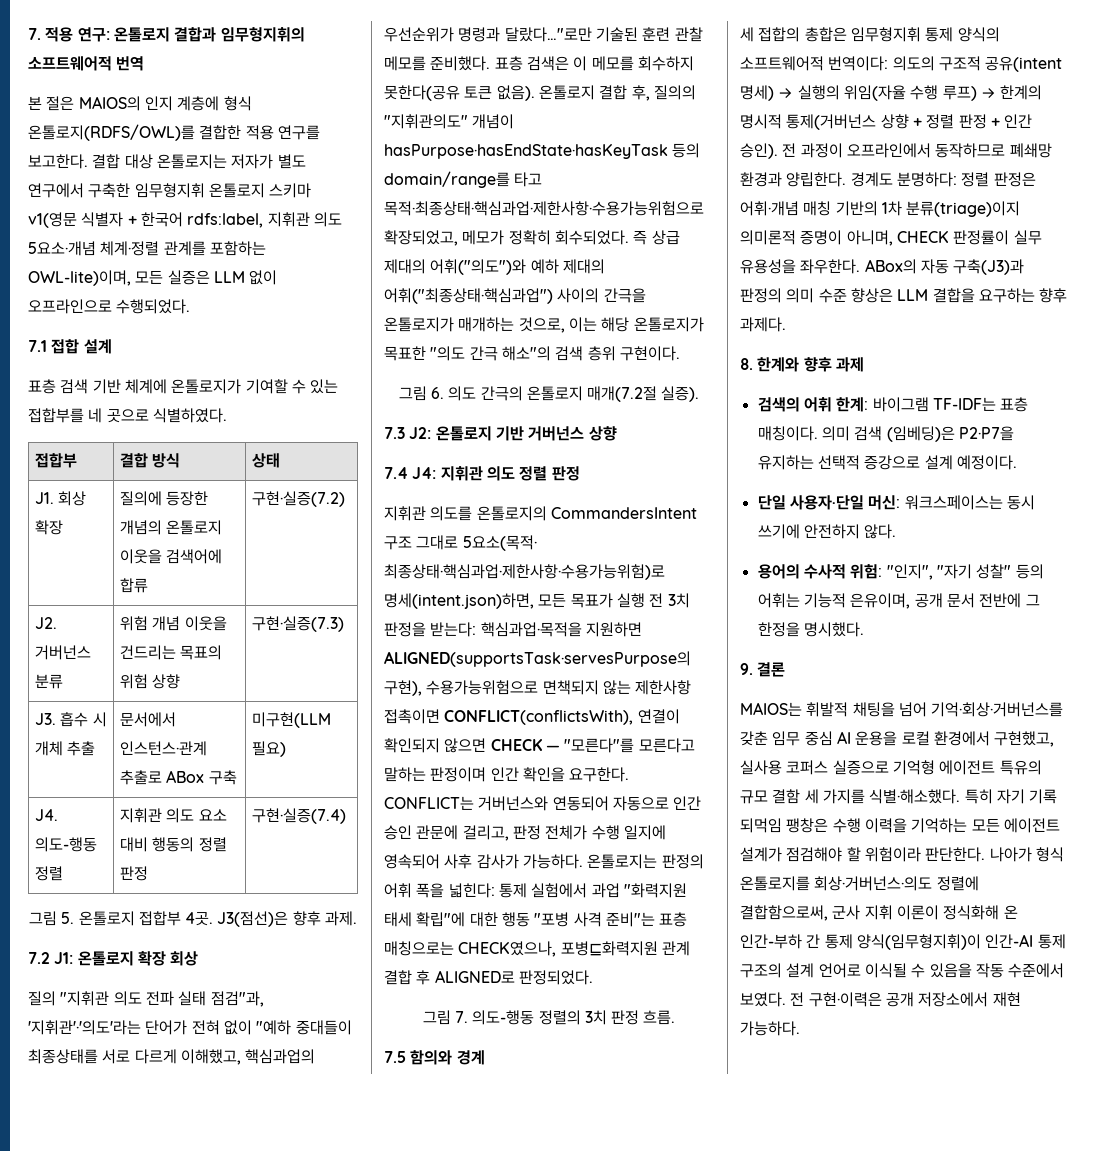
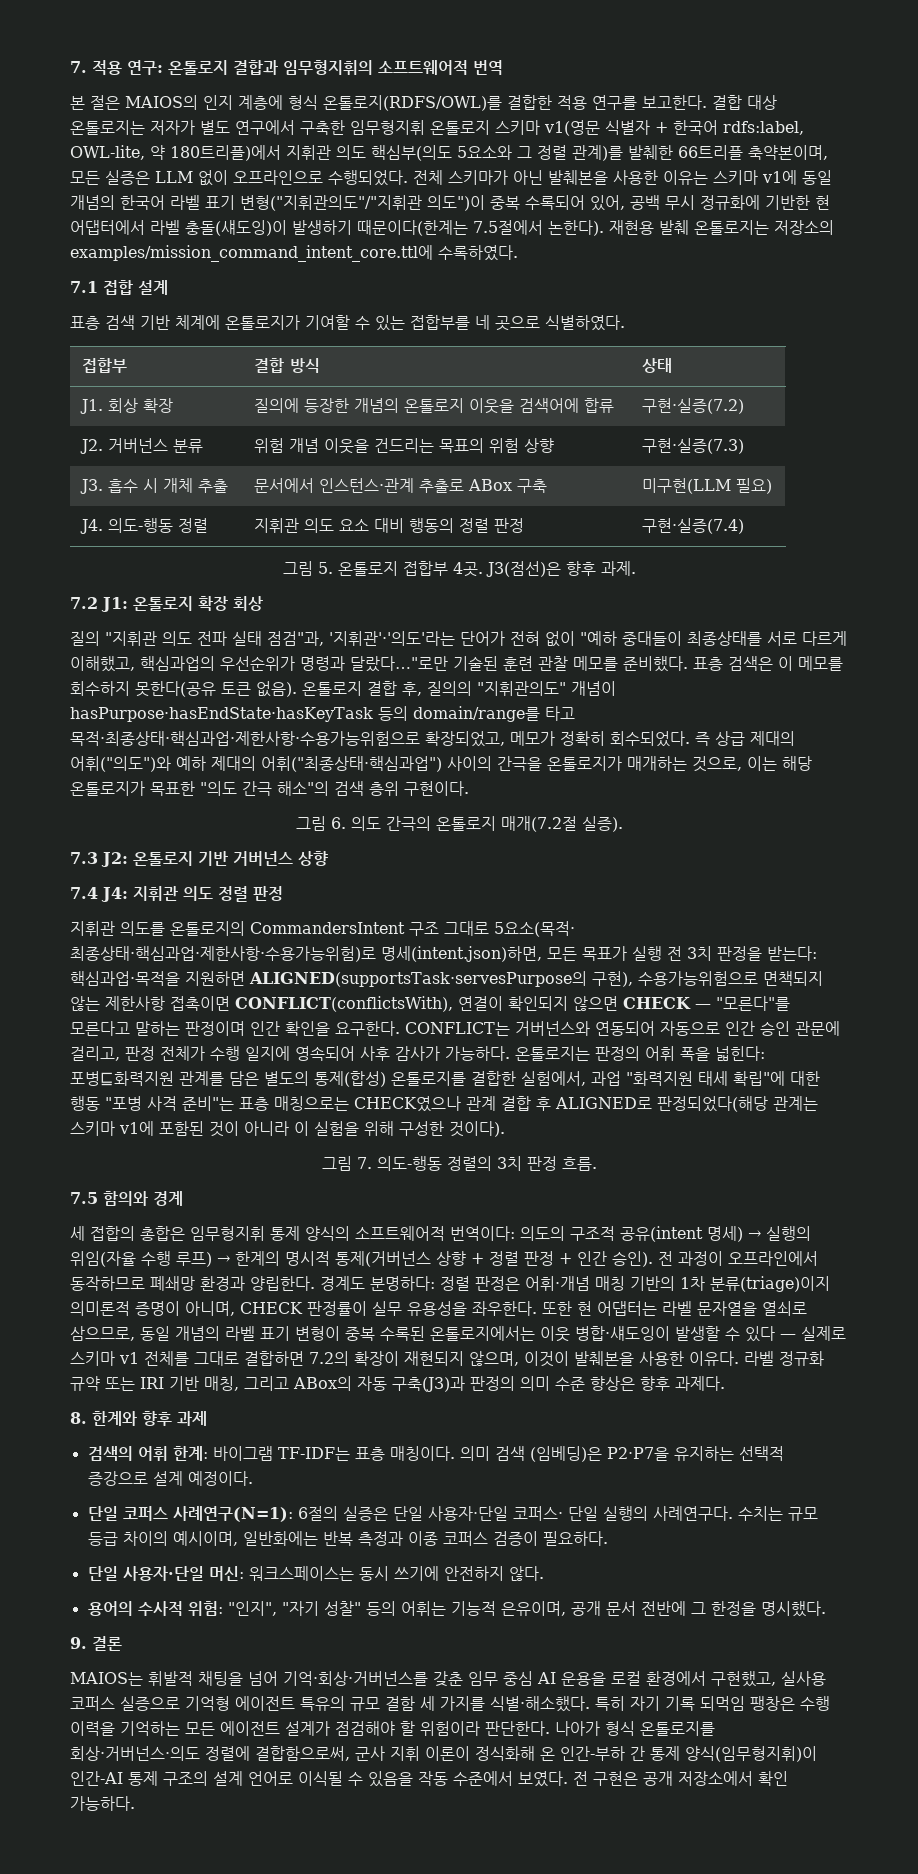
[267,212,342,227] [28,241,266,256] [28,270,131,286] 지휘관 의도 5요소·개념 체계·정렬 관계를 포함하는 OWL-lite)이며, -> [70,145,828,161] OWL-lite, 약 180트리플)에서 지휘관 의도 핵심부(의도 5요소와 그 정렬 관계)를 발췌한 66트리플 축약본이며,
(191, 306) none -> [413,170,832,185] [70,195,830,211] [70,220,834,236] [70,245,518,262] 전체 스키마가 아닌 발췌본을 사용한 이유는 스키마 v1에 동일 개념의 한국어 라벨 표기 변형("지휘관의도"/"지휘관 의도")이 중복 수록되어 있어, 공백 무시 정규화에 기반한 현 어댑터에서 라벨 충돌(섀도잉)이 발생하기 때문이다(한계는 7.5절에서 논한다). 재현용 발췌 온톨로지는 저장소의 examples/mission_command_intent_core.ttl에 수록하였다.
[498,883,588,898] 통제 실험에서 -> [70,1071,586,1087] 포병⊑화력지원 관계를 담은 별도의 통제(합성) 온톨로지를 결합한 실험에서,
[458,941,658,957] CHECK였으나, 포병⊑화력지원 -> [354,1096,461,1112] CHECK였으나
[518,970,593,985] 판정되었다. -> [657,1096,818,1112] [70,1121,505,1137] 판정되었다(해당 관계는 스키마 v1에 포함된 것이 아니라 이 실험을 위해 구성한 것이다).
(861, 266) none -> [542,1301,807,1316] [70,1326,846,1342] [70,1351,824,1367] [70,1376,289,1391] 또한 현 어댑터는 라벨 문자열을 열쇠로 삼으므로, 동일 개념의 라벨 표기 변형이 중복 수록된 온톨로지에서는 이웃 병합·섀도잉이 발생할 수 있다 — 실제로 스키마 v1 전체를 그대로 결합하면 7.2의 확장이 재현되지 않으며, 이것이 발췌본을 사용한 이유다. 라벨 정규화 규약 또는 IRI 기반 매칭, 그리고
[897,288,1035,303] LLM 결합을 요구하는 -> (635, 1383) none
(1017, 462) none -> [87,1506,818,1522] [87,1531,608,1546] // 단일 코퍼스 사례연구(N=1): 6절의 실증은 단일 사용자·단일 코퍼스· 단일 실행의 사례연구다. 수치는 규모 등급 차이의 예시이며, 일반화에는 반복 측정과 이종 코퍼스 검증이 필요하다.
[808,992,882,1007] 구현·이력은 -> [593,1771,638,1786] 구현은
[992,992,1021,1007] 재현 -> [758,1771,788,1786] 확인

